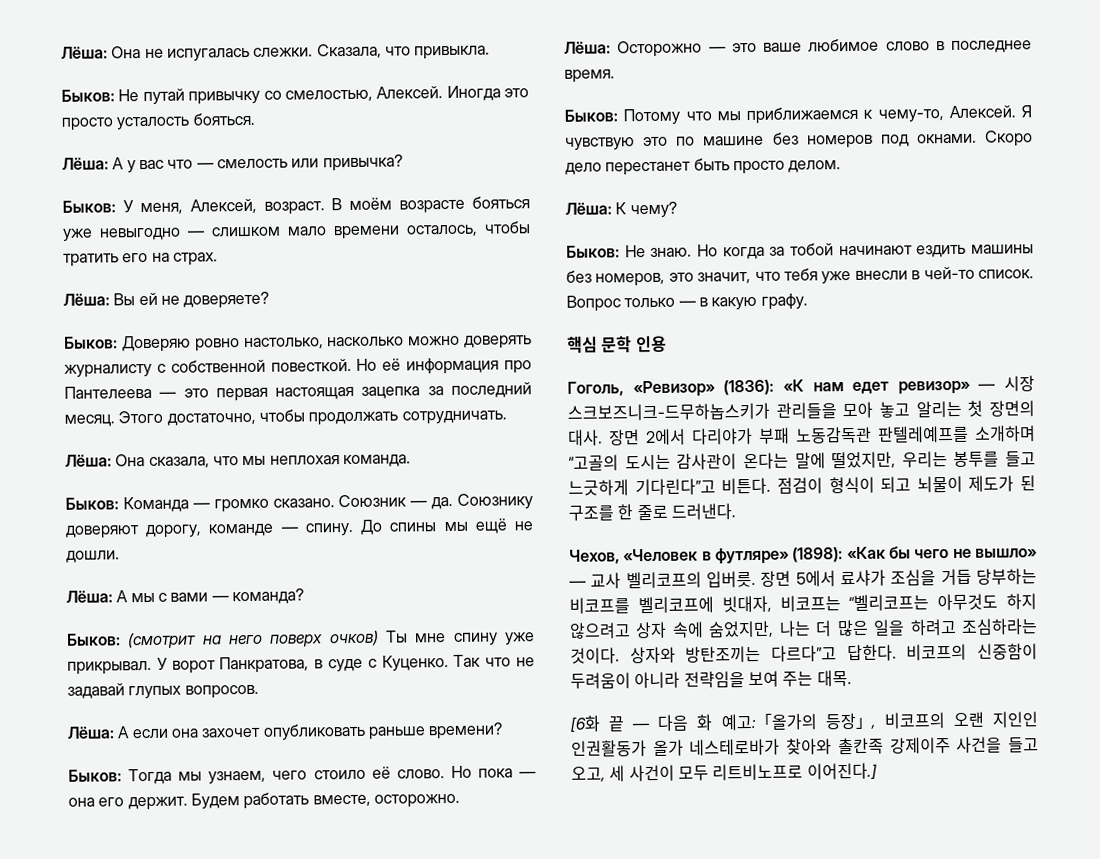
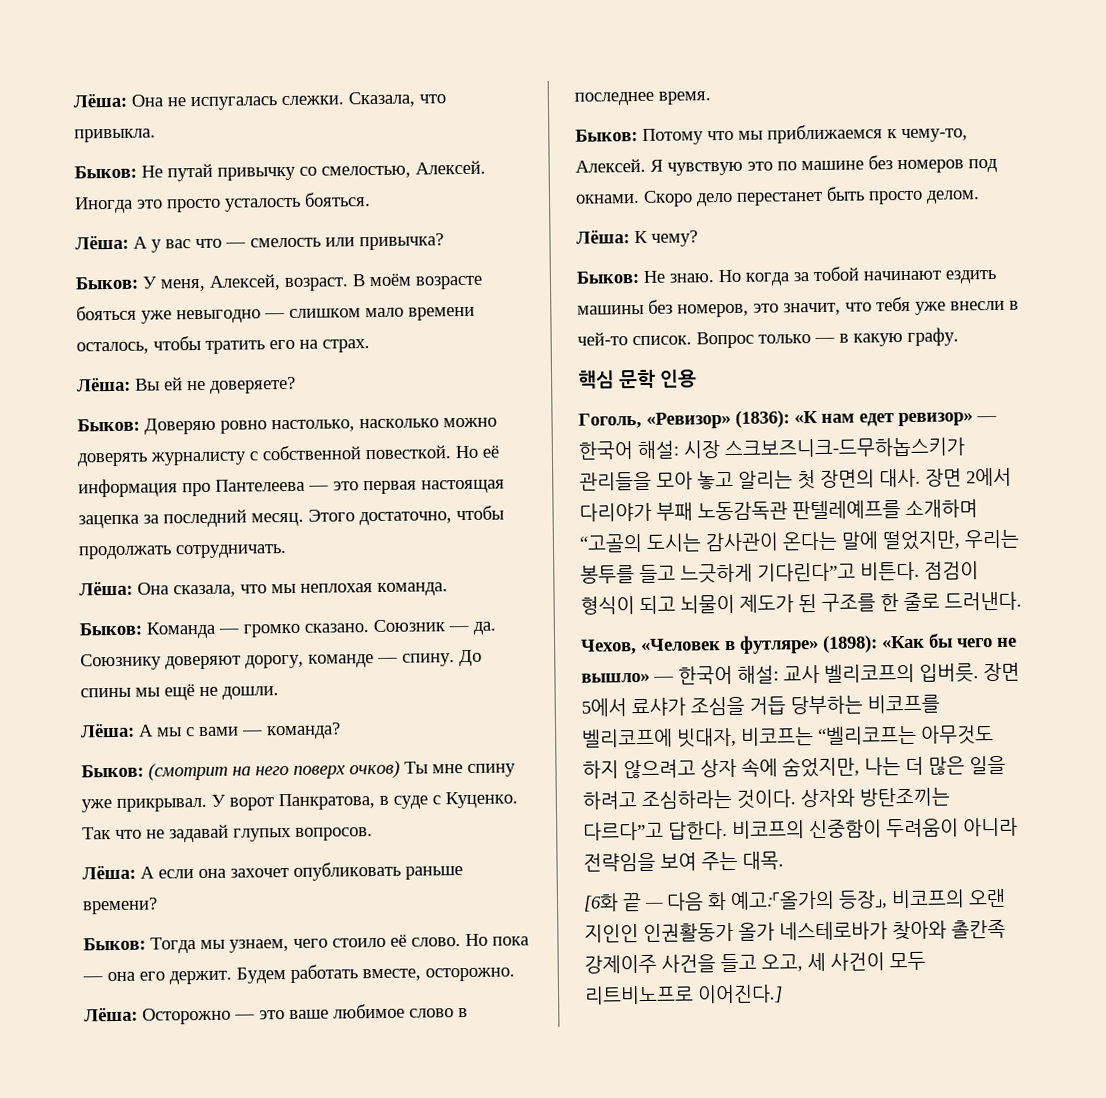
(996, 386) none -> [578,440,679,460] 한국어 해설:
(586, 583) none -> [678,665,779,685] 한국어 해설:

